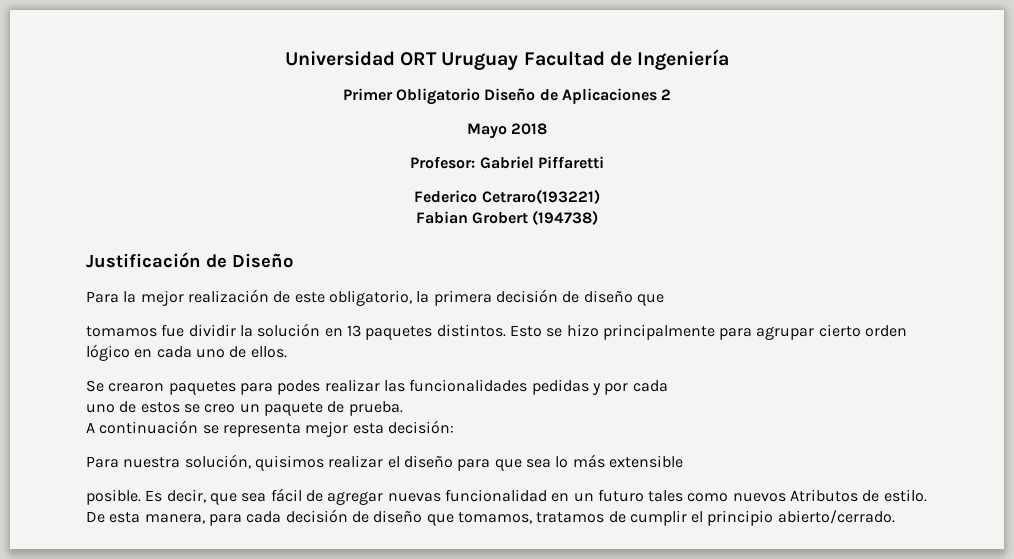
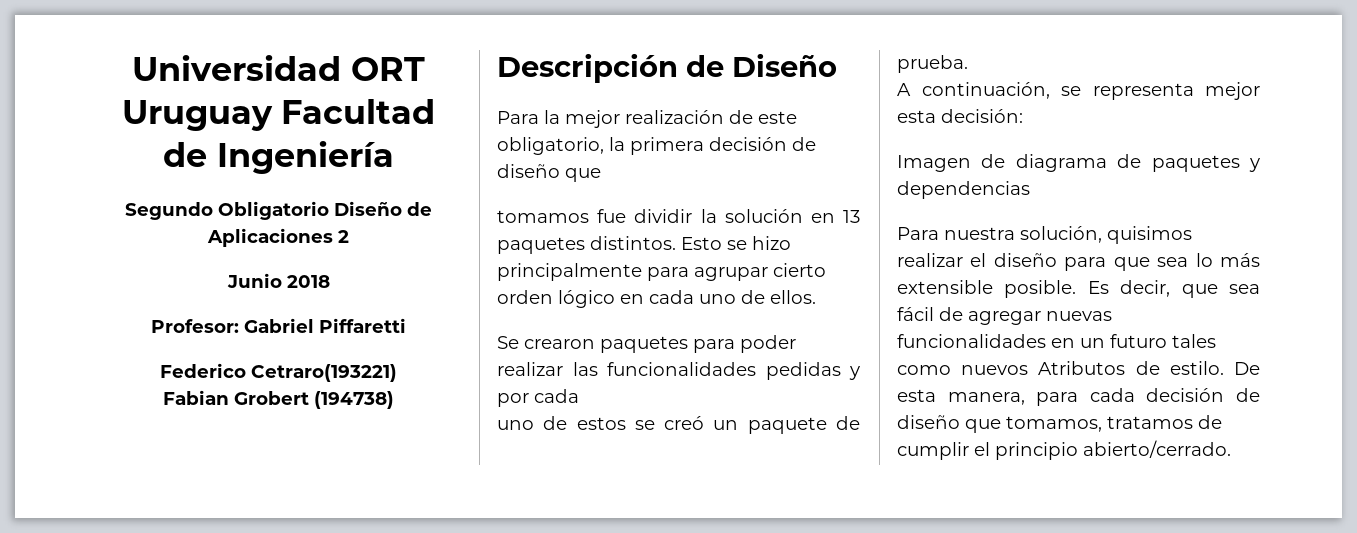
[342,88,393,101] Primer -> [125,202,213,220] Segundo
[466,123,507,139] Mayo -> [226,273,282,288] Junio
[86,252,201,268] Justificación -> [497,53,678,83] Descripción
[277,380,321,395] podes -> [740,335,796,353] poder
[204,404,236,413] creo -> [664,416,705,430] creó
[99,420,199,434] continuación -> [921,82,1050,99] continuación,
(454, 427) none -> [897,154,1260,172] [897,181,1030,199] // Imagen de diagrama de paquetes y dependencias
(683, 461) // -> (993, 287) none
[444,489,547,502] funcionalidad -> [897,334,1046,348] funcionalidades

